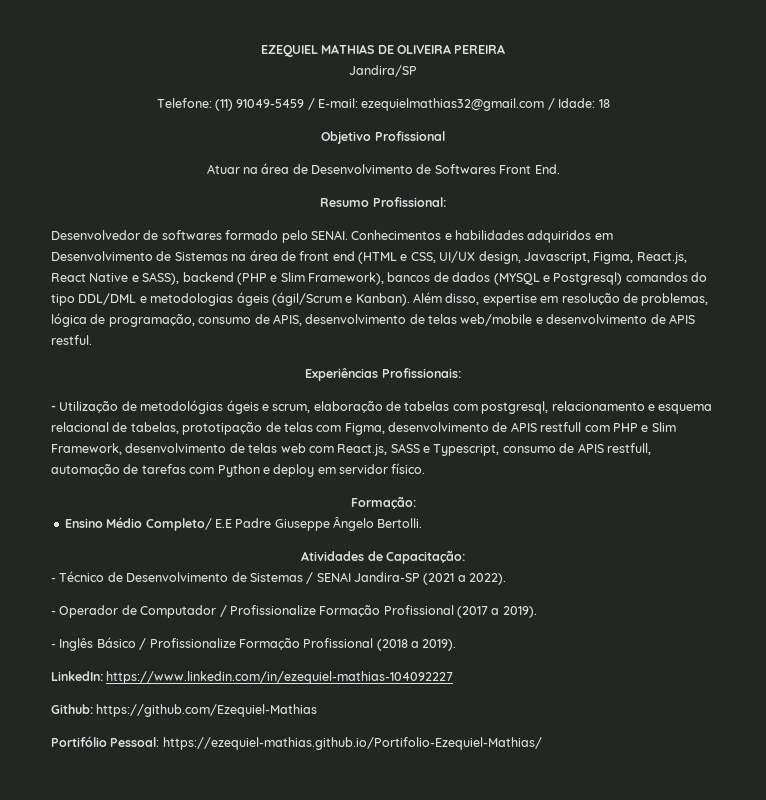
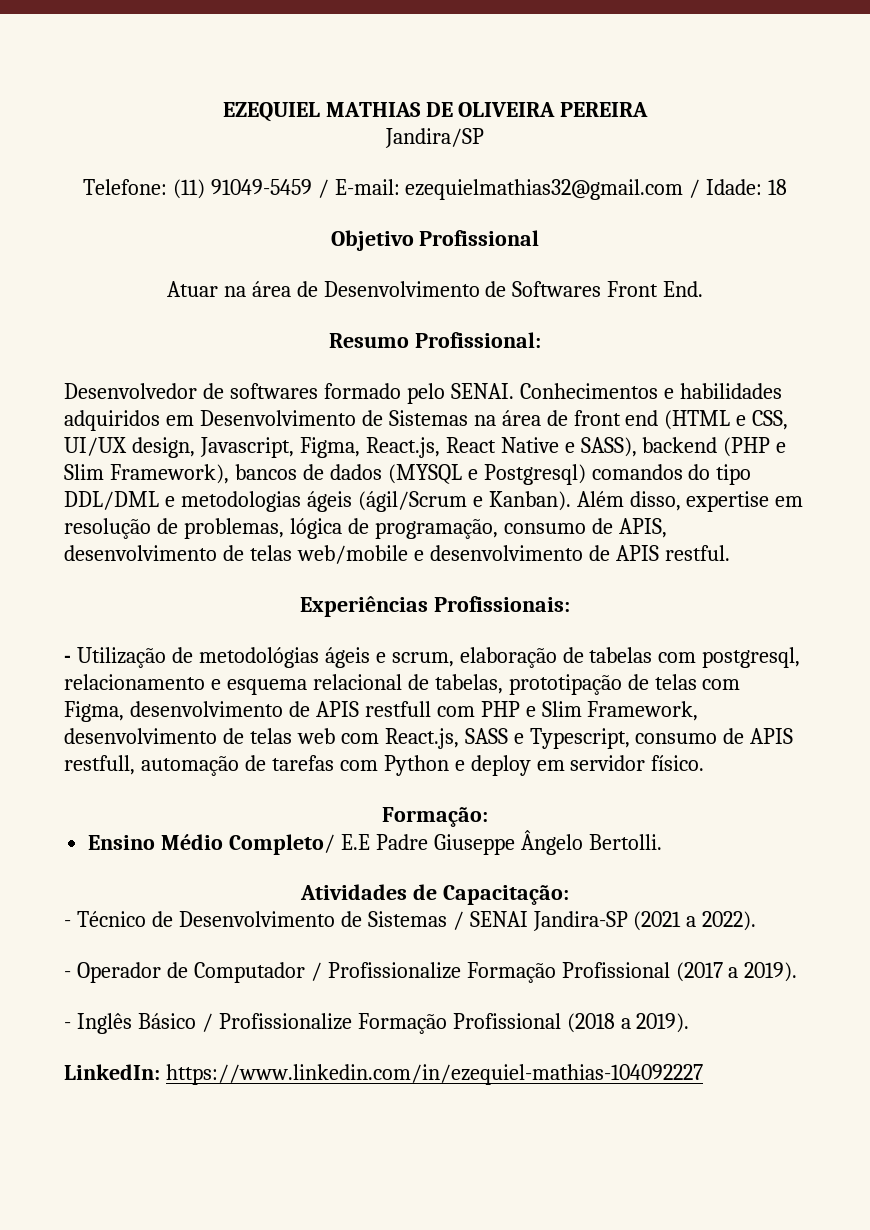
[51,704,318,717] [51,736,542,750] // Github: https://github.com/Ezequiel-Mathias // Portifólio Pessoal: https://ezequiel-mathias.github.io/Portifolio-Ezequiel-Mathias/ -> (703, 1074) none

